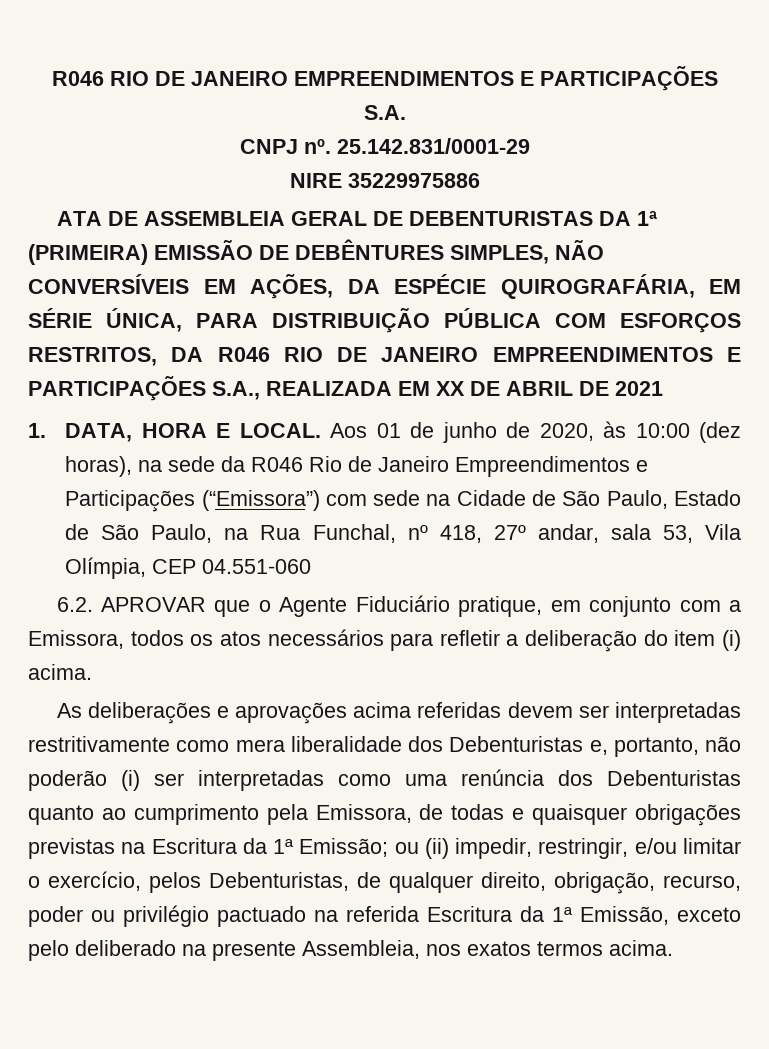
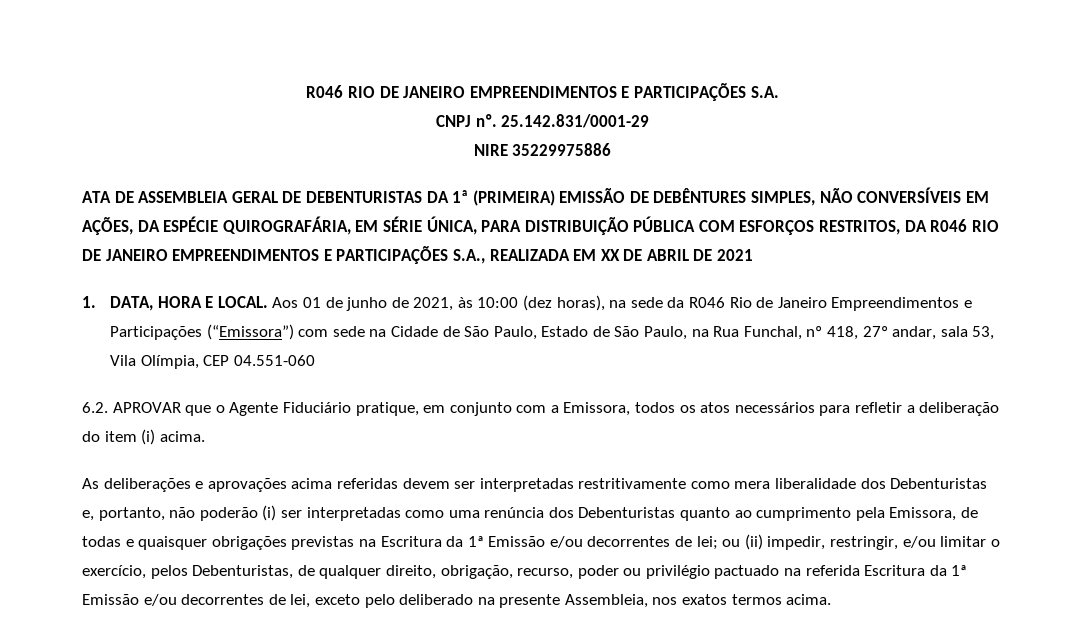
[539,423,594,441] 2020, -> [413,297,454,311] 2021,
[299,838,389,857] Emissão; -> [488,536,718,550] Emissão e/ou decorrentes de lei;
[580,906,669,925] Emissão, -> [82,594,311,608] Emissão e/ou decorrentes de lei,

